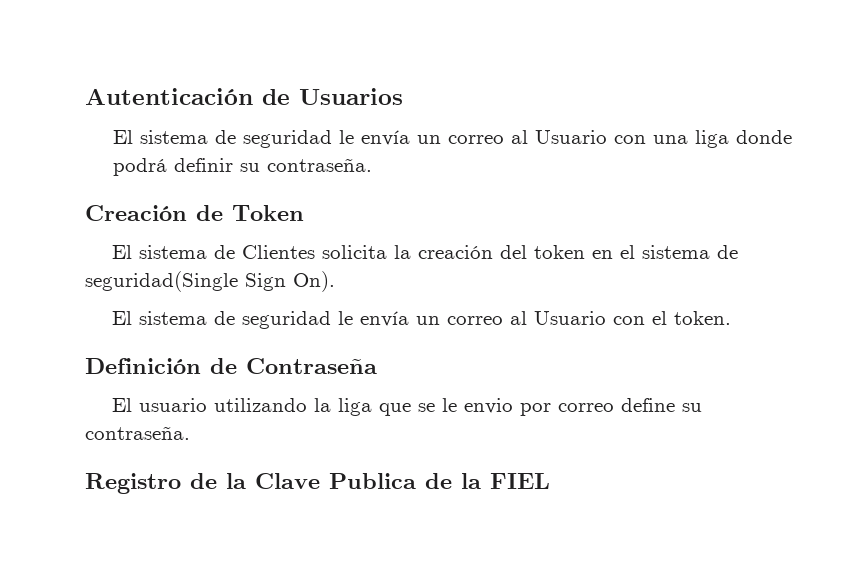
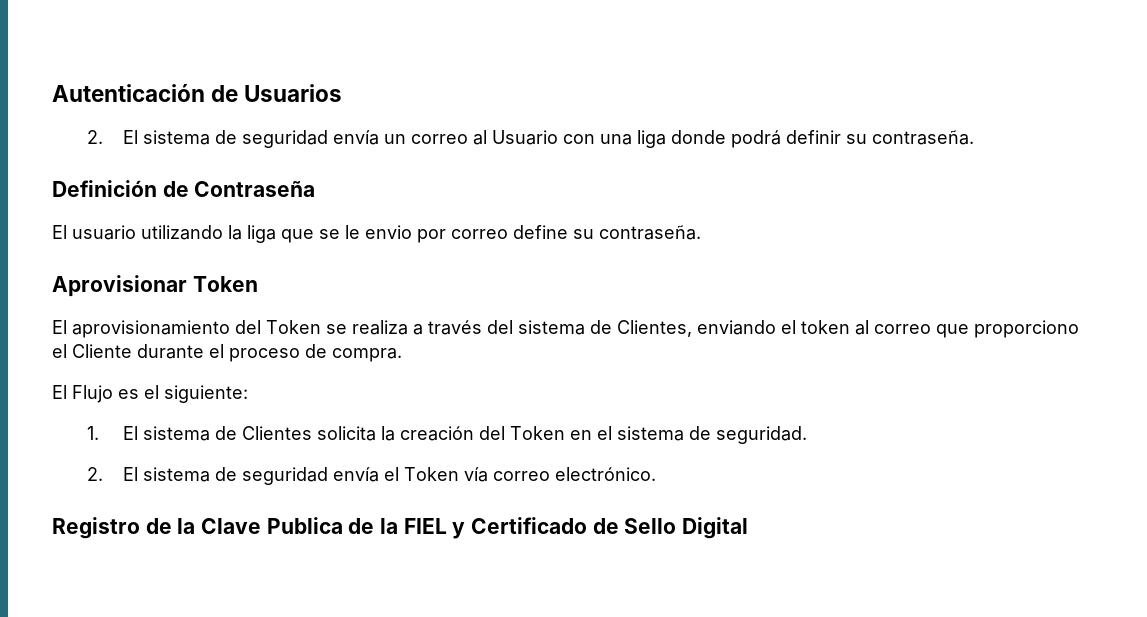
[113,130,355,148] El sistema de seguridad le -> [87,130,328,148] 2. El sistema de seguridad
[85,205,304,221] [112,245,739,259] [85,271,335,292] [112,311,732,329] // Creación de Token // El sistema de Clientes solicita la creación del token en el sistema de seguridad(Single Sign On). // El sistema de seguridad le envía un correo al Usuario con el token. -> (974, 137) none
(190, 433) none -> [52,275,258,297] [52,320,1079,338] [52,344,402,362] [52,385,248,403] [87,426,807,444] [87,467,656,485] // Aprovisionar Token // El aprovisionamiento del Token se realiza a través del sistema de Clientes, enviando el token al correo que proporciono el Cliente durante el proceso de compra. // El Flujo es el siguiente: // 1. El sistema de Clientes solicita la creación del Token en el sistema de seguridad. // 2. El sistema de seguridad envía el Token vía correo electrónico.
(550, 481) none -> [452,517,749,539] y Certificado de Sello Digital

